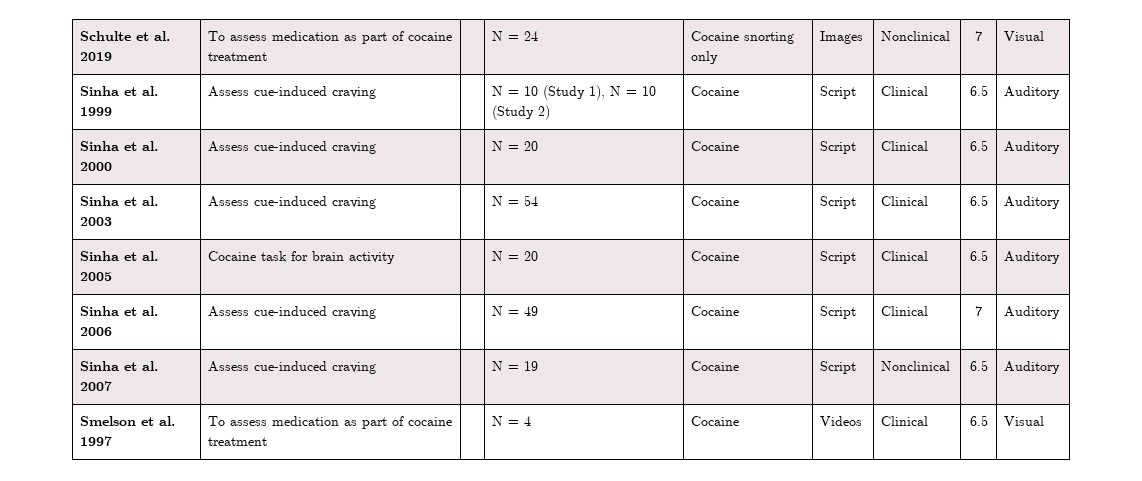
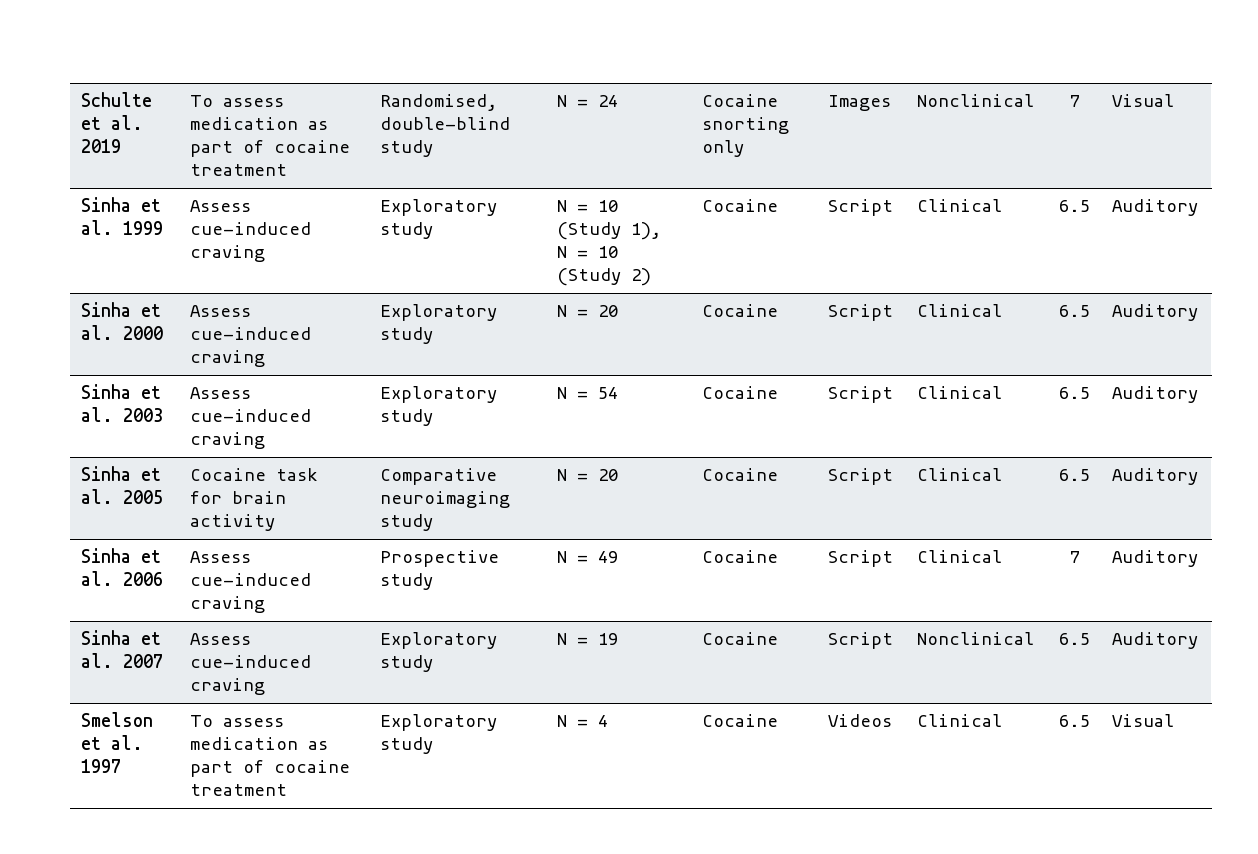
(268, 56) none -> [380,94,498,111] [380,117,511,130] [380,140,434,157] Randomised, double-blind study
(377, 93) none -> [380,199,498,216] [380,222,434,239] Exploratory study
(377, 148) none -> [380,304,498,321] [380,327,434,344] Exploratory study
(377, 203) none -> [380,386,498,403] [380,409,434,426] Exploratory study
(396, 258) none -> [380,468,498,485] [380,491,511,508] [380,514,434,531] Comparative neuroimaging study
(377, 313) none -> [380,550,500,567] [380,573,434,590] Prospective study
(377, 368) none -> [380,632,498,649] [380,655,434,672] Exploratory study
(268, 441) none -> [380,714,498,731] [380,737,434,754] Exploratory study

